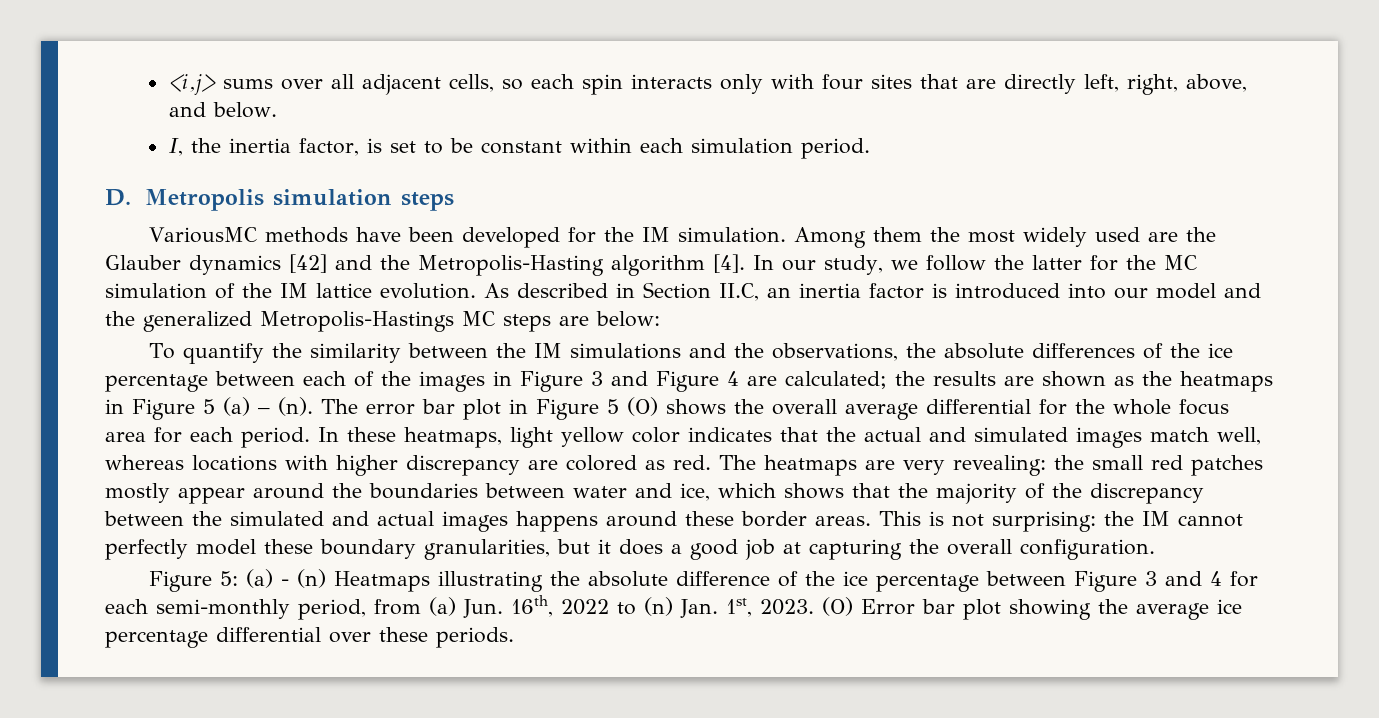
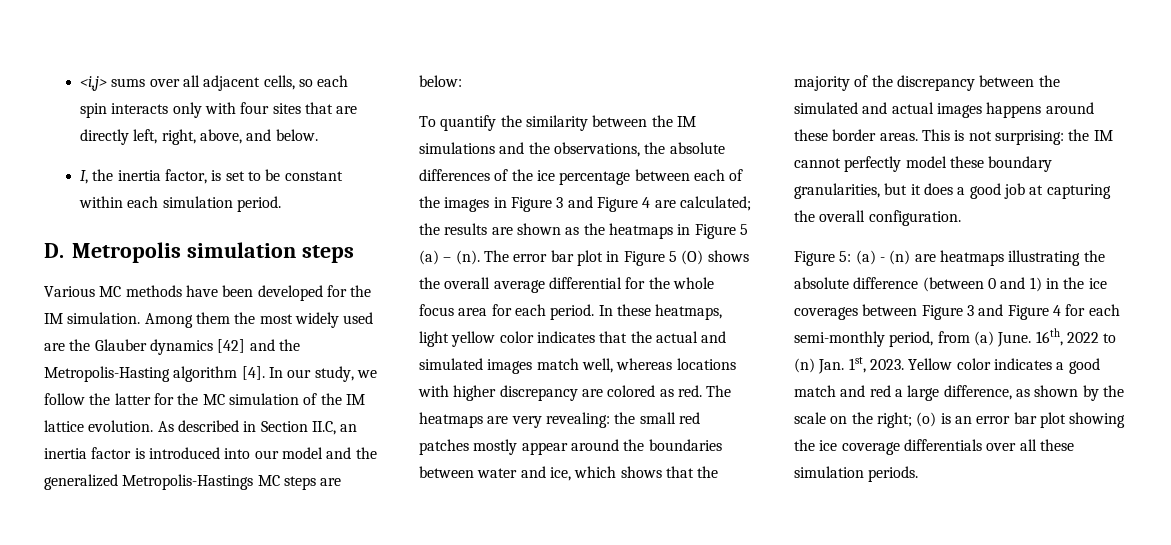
[148,227,257,243] VariousMC -> [44,286,122,297] Various MC
[333,571,430,592] Heatmaps -> [914,250,1004,266] are heatmaps
[777,571,979,592] of the ice percentage -> [922,277,1107,292] [794,307,858,320] (between 0 and 1) in the ice coverages
(1202, 578) none -> [1007,305,1049,320] Figure
[463,599,503,618] Jun. -> [997,332,1032,347] June.
[822,597,1242,620] [105,627,428,648] (O) Error bar plot showing the average ice percentage differential over these -> [908,358,1100,374] [794,385,1124,401] [794,412,1126,428] [794,439,1074,455] [794,466,864,478] Yellow color indicates a good match and red a large difference, as shown by the scale on the right; (o) is an error bar plot showing the ice coverage differentials over all these simulation

